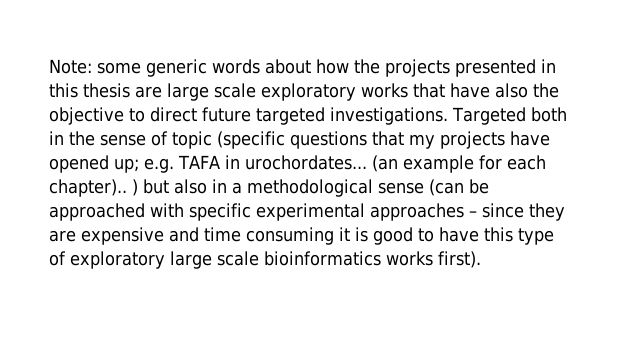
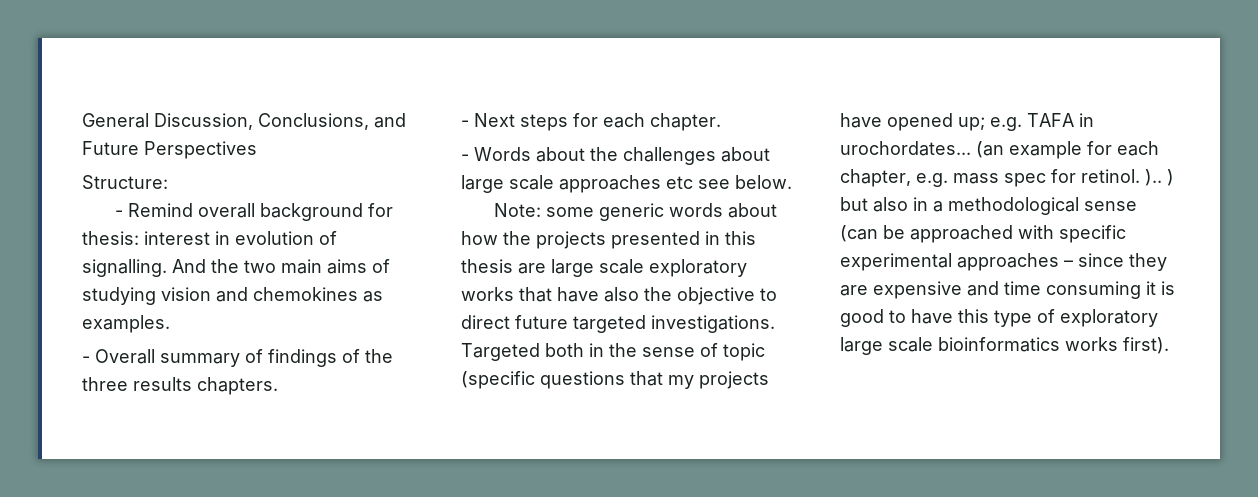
(49, 66) none -> [82,113,406,130] [82,141,257,159] [82,175,168,189] [115,203,394,221] [82,231,337,245] [82,259,390,277] [82,287,383,305] [82,315,170,333] [82,349,393,367] [82,377,278,395] [461,113,721,131] [461,147,770,165] [461,175,792,193] General Discussion, Conclusions, and Future Perspectives // Structure: // - Remind overall background for thesis: interest in evolution of signalling. And the two main aims of studying vision and chemokines as examples. // - Overall summary of findings of the three results chapters. // - Next steps for each chapter. // - Words about the challenges about large scale approaches etc see below. //
[49,179,127,197] chapter).. -> [840,169,1162,187] chapter, e.g. mass spec for retinol. )..

